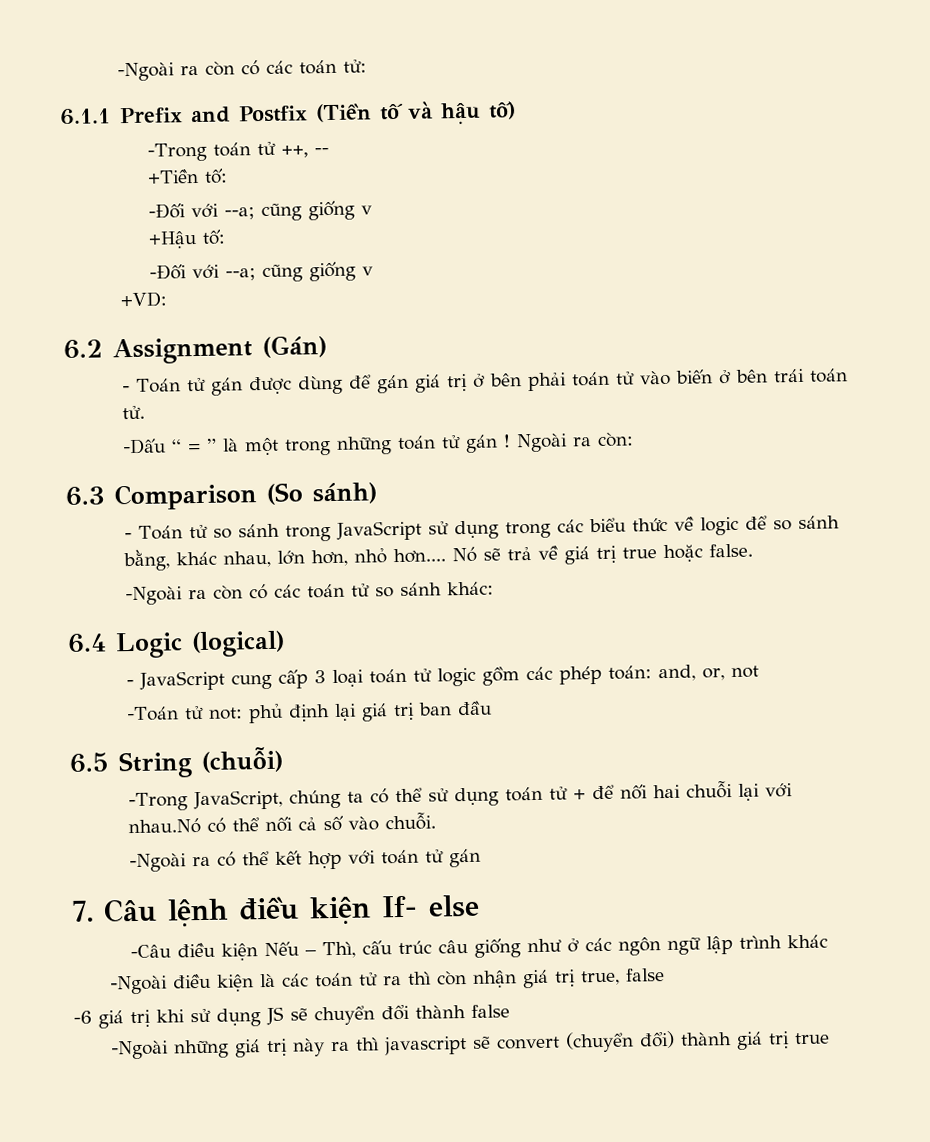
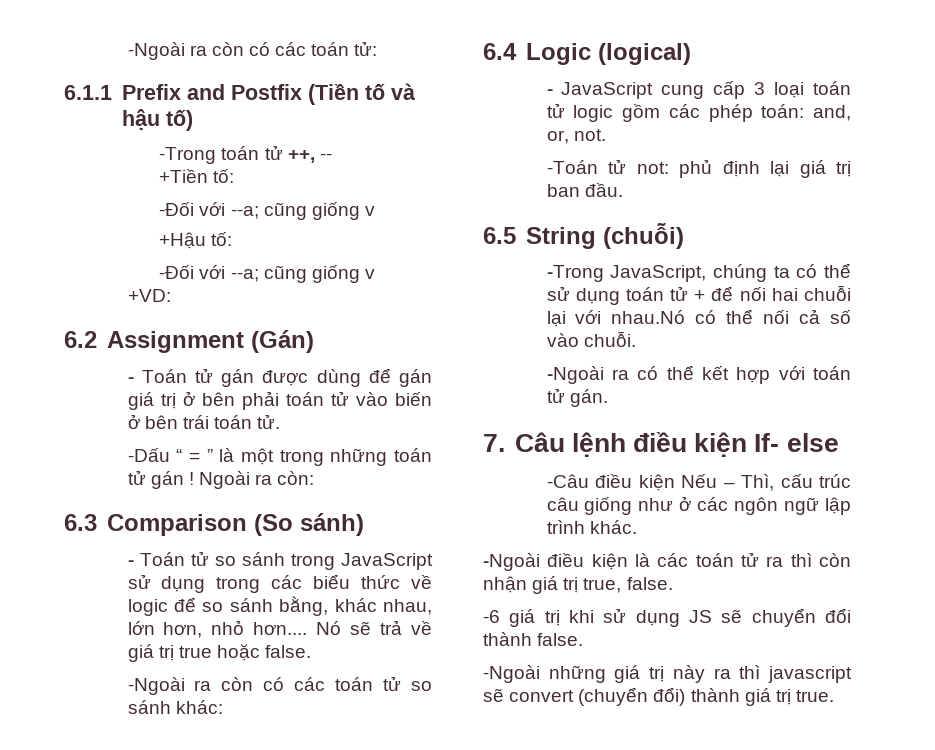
[731,665,760,679] not -> [573,129,606,141] not.
[457,700,493,716] đầu -> [584,183,623,197] đầu.
[449,848,482,868] gán -> [569,389,608,407] gán.
[787,934,829,949] khác -> [589,520,637,534] khác.
[624,968,665,982] false -> [626,577,673,590] false.
[471,1004,510,1018] false -> [537,633,584,646] false.
[793,1032,830,1045] true -> [795,690,834,702] true.

